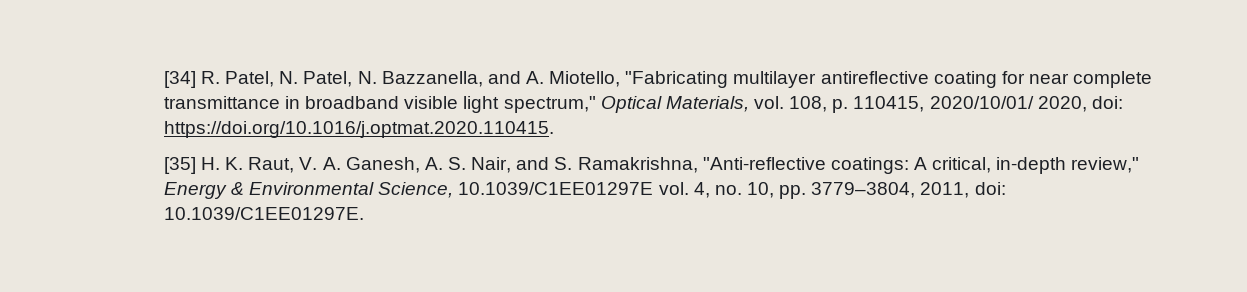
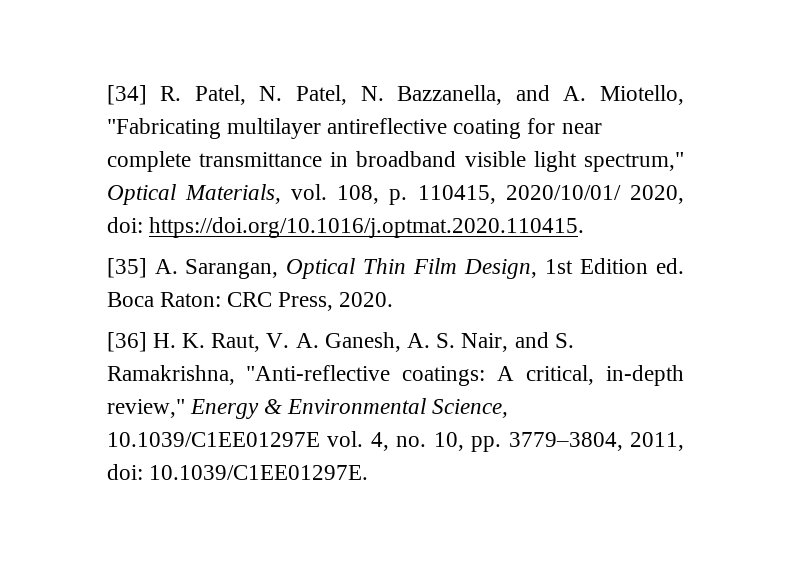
(196, 165) none -> [154,258,684,279] [106,292,394,311] [106,332,147,352] A. Sarangan, Optical Thin Film Design, 1st Edition ed. Boca Raton: CRC Press, 2020. // [36]

